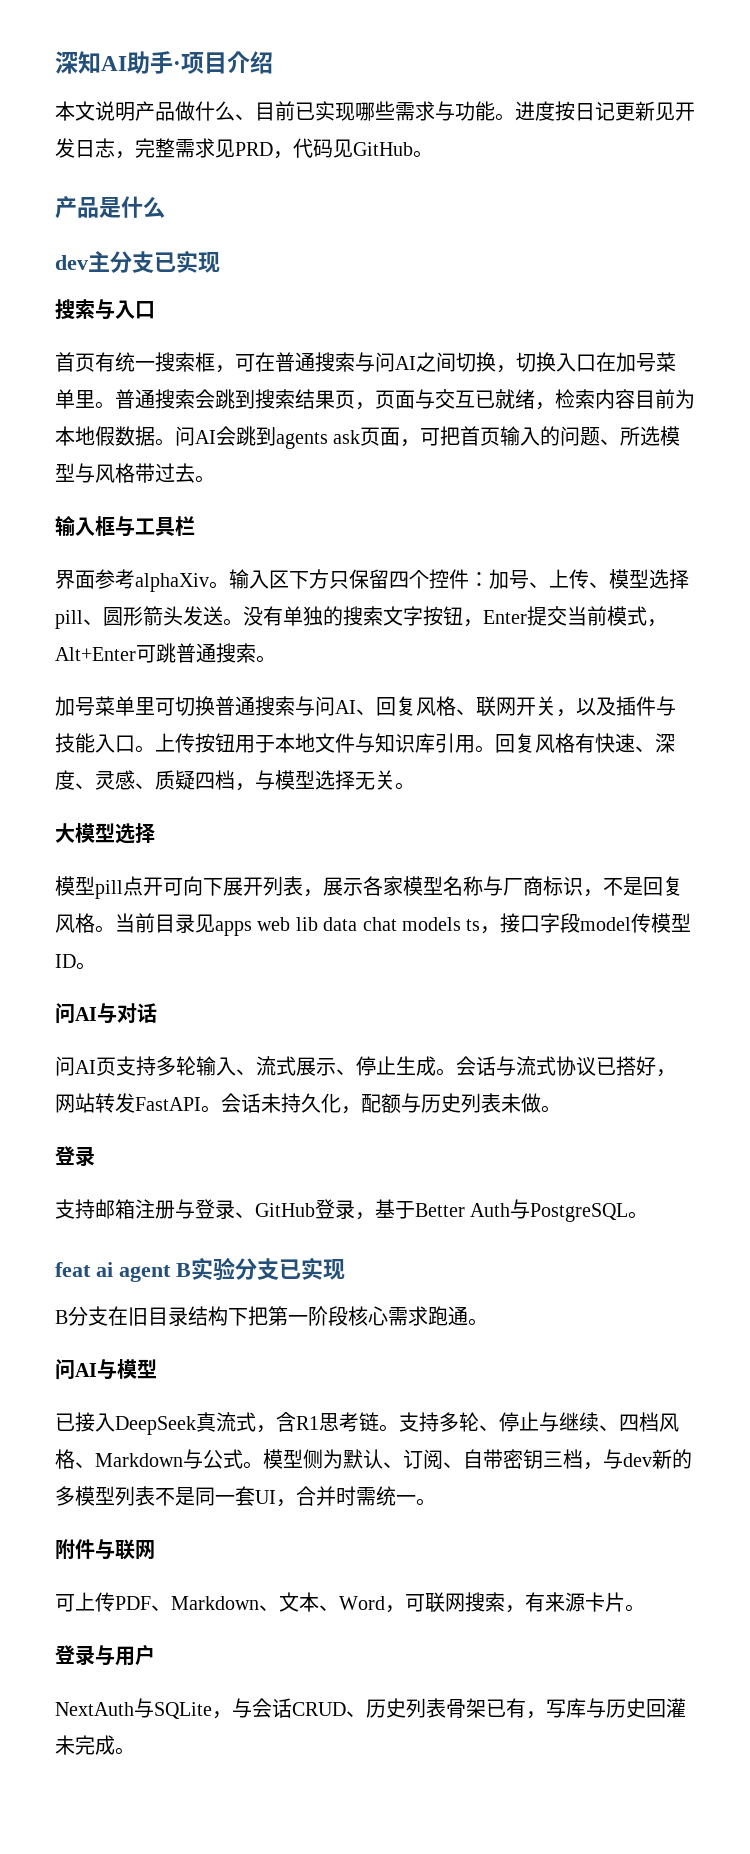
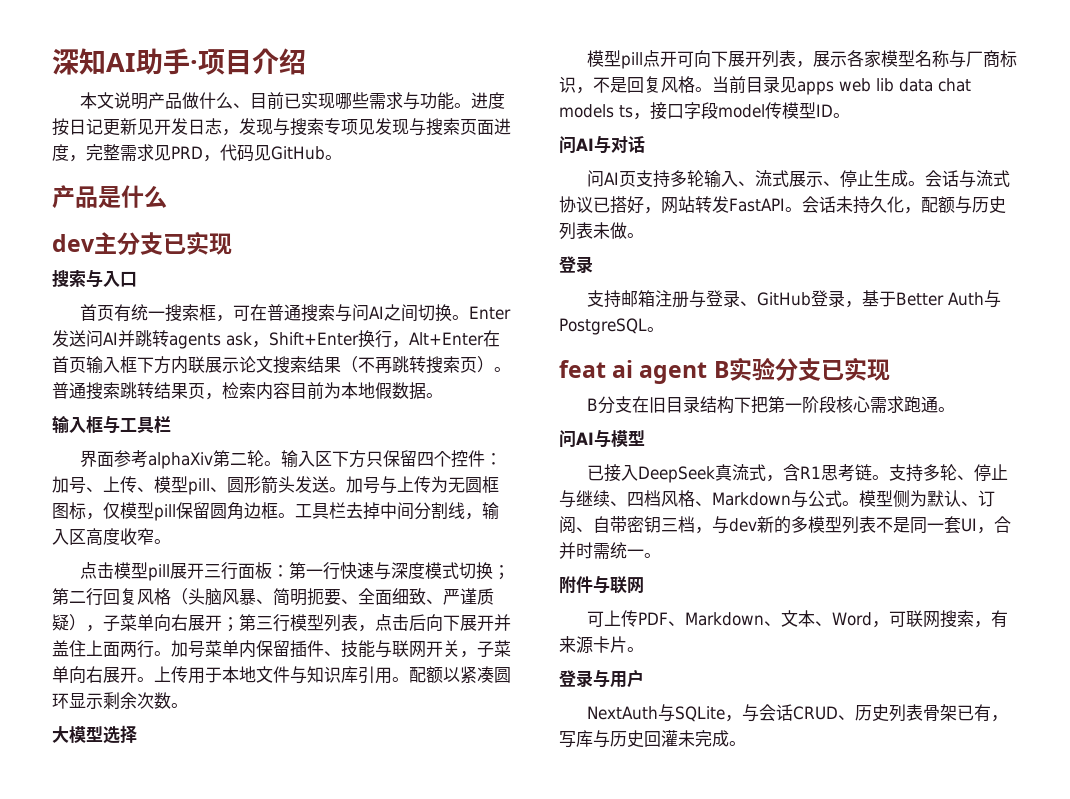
(135, 155) none -> [239,118,511,136] [52,144,86,162] 发现与搜索专项见发现与搜索页面进度，
[496,352,676,373] [55,389,535,410] ，切换入口在加号菜单里。普通搜索会跳到搜索结果页，页面与交互已就绪 -> [452,306,512,320] [52,330,500,349] [52,356,511,374] [52,382,205,400] 。Enter发送问AI并跳转agents ask，Shift+Enter换行，Alt+Enter在首页输入框下方内联展示论文搜索结果（不再跳转搜索页）。普通搜索跳转结果页
[175,426,681,449] [55,463,215,483] 问AI会跳到agents ask页面，可把首页输入的问题、所选模型与风格带过去。 -> (443, 395) none
(209, 582) none -> [213,450,265,467] 第二轮
[649,569,689,589] 选择 -> (188, 484) none
[243,606,667,627] [55,643,276,663] [55,696,676,717] [55,733,235,753] 没有单独的搜索文字按钮，Enter提交当前模式，Alt+Enter可跳普通搜索。 // 加号菜单里可切换普通搜索与问AI、回复风格、联网开关，以及插件与技能入口。上传按钮 -> [346,476,499,494] [52,502,499,521] [52,528,171,546] [80,562,511,581] [52,588,494,606] [52,614,511,632] [52,640,511,658] [52,666,188,683] 加号与上传为无圆框图标，仅模型pill保留圆角边框。工具栏去掉中间分割线，输入区高度收窄。 // 点击模型pill展开三行面板：第一行快速与深度模式切换；第二行回复风格（头脑风暴、简明扼要、全面细致、严谨质疑），子菜单向右展开；第三行模型列表，点击后向下展开并盖住上面两行。加号菜单内保留插件、技能与联网开关，子菜单向右展开。上传
[495,733,675,753] [55,770,395,791] 回复风格有快速、深度、灵感、质疑四档，与模型选择无关 -> [409,666,511,683] [52,692,171,710] 配额以紧凑圆环显示剩余次数

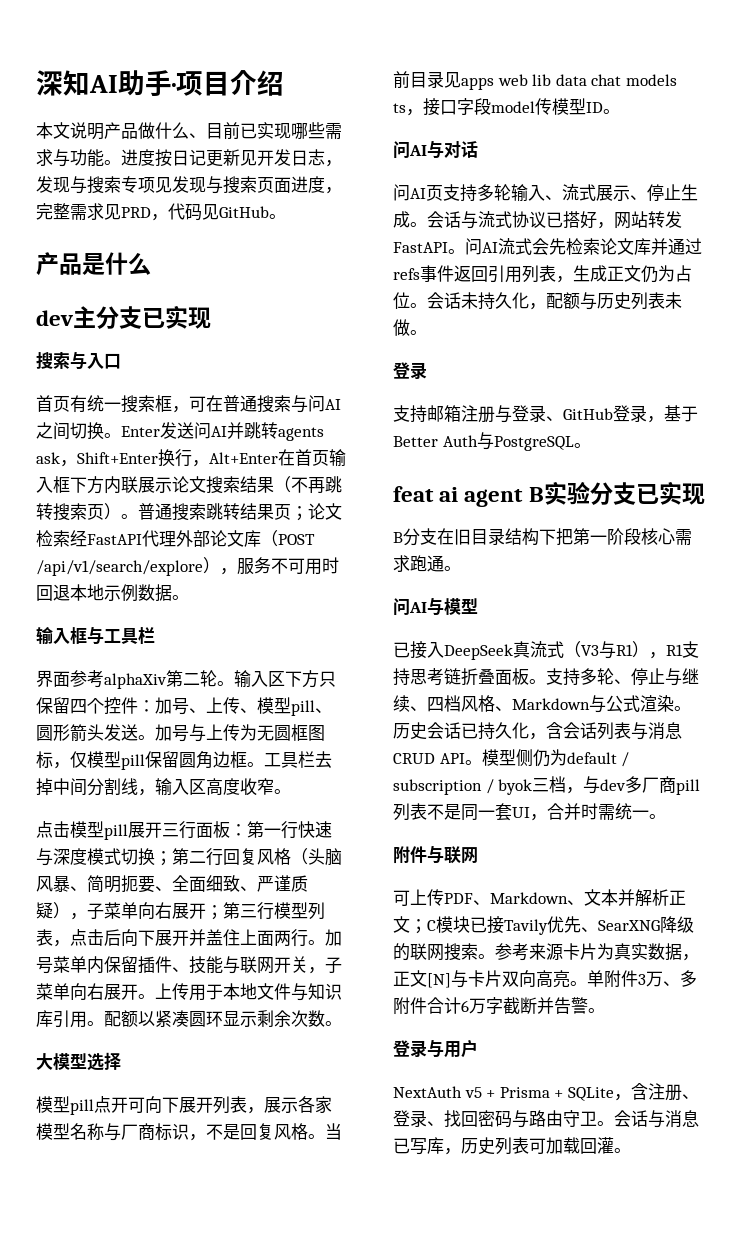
[205,382,392,400] ，检索内容目前为本地假 -> [291,503,342,521] [36,530,315,547] [36,557,339,576] [36,584,138,602] ；论文检索经FastAPI代理外部论文库（POST /api/v1/search/explore），服务不可用时回退本地示例
(802, 209) none -> [465,238,702,255] [393,265,692,283] [393,292,427,309] 问AI流式会先检索论文库并通过refs事件返回引用列表，生成正文仍为占位。
[766,464,873,482] ，含R1思考链 -> [564,641,699,659] [393,668,529,686] （V3与R1），R1支持思考链折叠面板
[842,490,995,508] [559,516,661,533] 。模型侧为默认、订阅、自带密钥 -> [640,695,691,712] [393,722,682,740] [393,749,630,767] [393,779,533,795] 渲染。历史会话已持久化，含会话列表与消息CRUD API。模型侧仍为default / subscription / byok
[757,516,842,534] 新的多模型 -> [625,776,701,795] 多厂商pill
[815,611,907,628] 、Word，可 -> [618,889,686,907] [393,916,694,935] [393,943,410,961] 并解析正文；C模块已接Tavily优先、SearXNG降级的
[974,610,1009,628] ，有 -> [478,943,529,961] 。参考
[627,647,644,652] [559,669,644,688] [587,704,1009,722] [559,730,729,748] 。 // 登录与用户 // NextAuth与SQLite，与会话CRUD、历史列表骨架已有，写库与历史回灌未完成 -> [597,943,699,961] [393,970,697,988] [393,997,605,1015] [393,1039,478,1058] [393,1083,699,1101] [393,1110,699,1128] [393,1137,614,1155] 为真实数据，正文[N]与卡片双向高亮。单附件3万、多附件合计6万字截断并告警。 // 登录与用户 // NextAuth v5 + Prisma + SQLite，含注册、登录、找回密码与路由守卫。会话与消息已写库，历史列表可加载回灌

